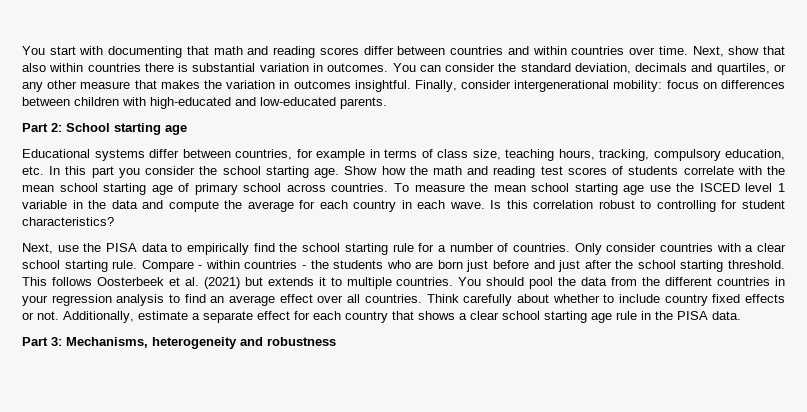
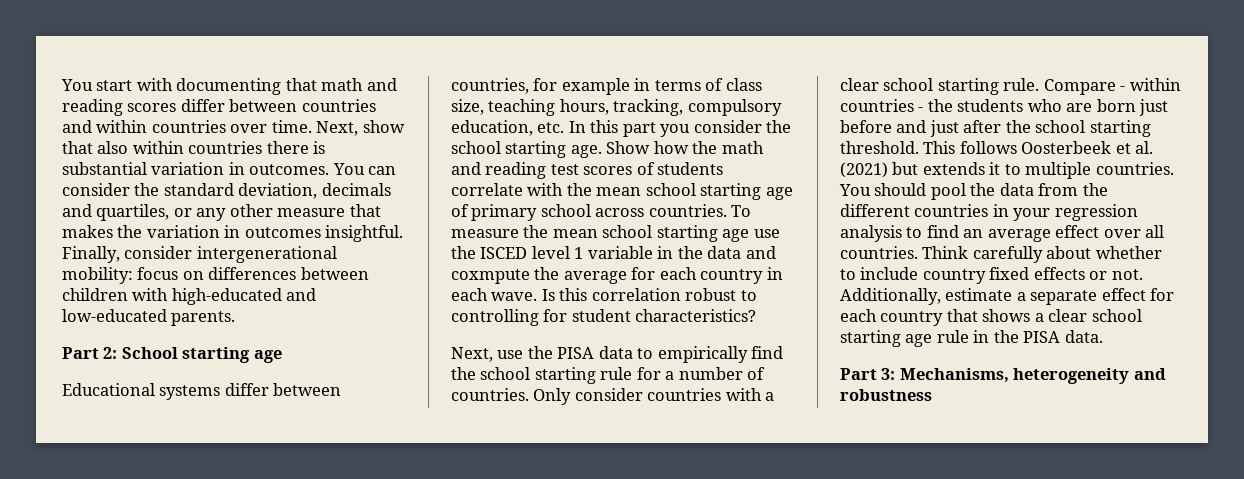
[168,200,219,212] compute -> [451,269,530,284] coxmpute

